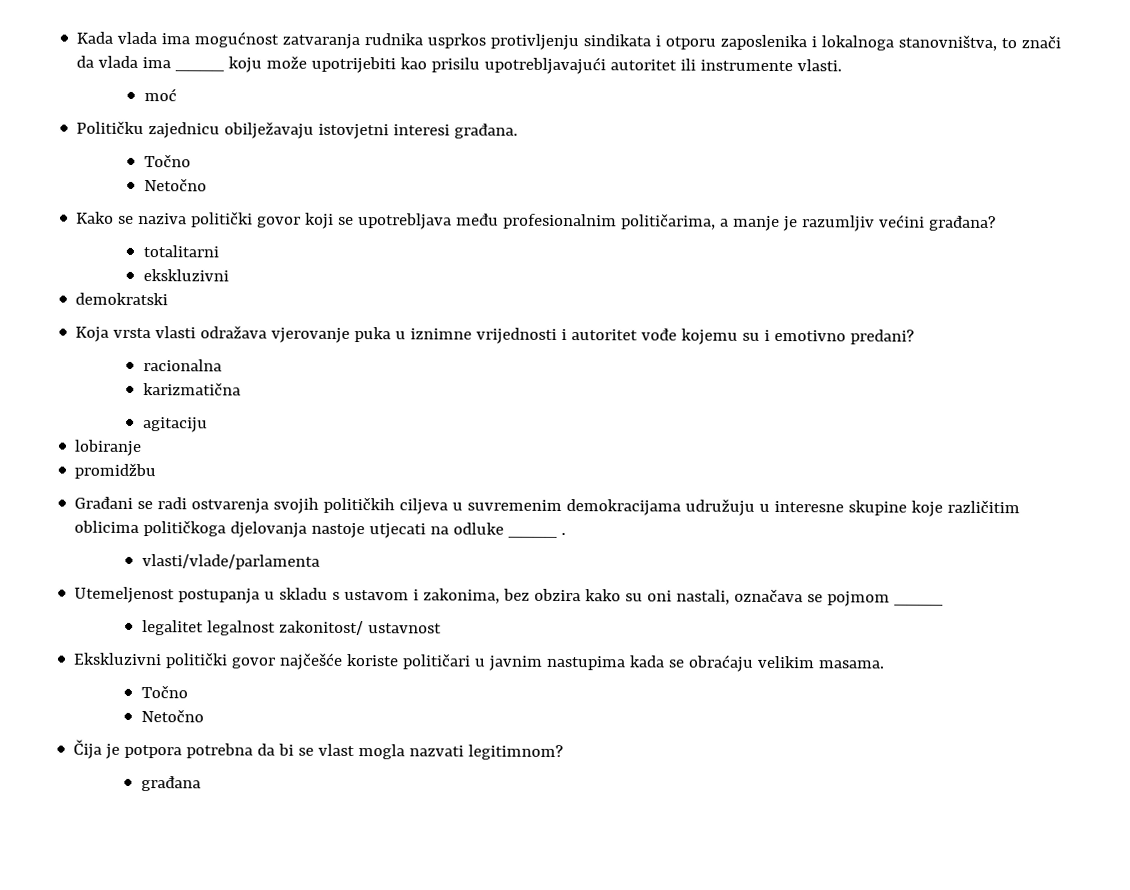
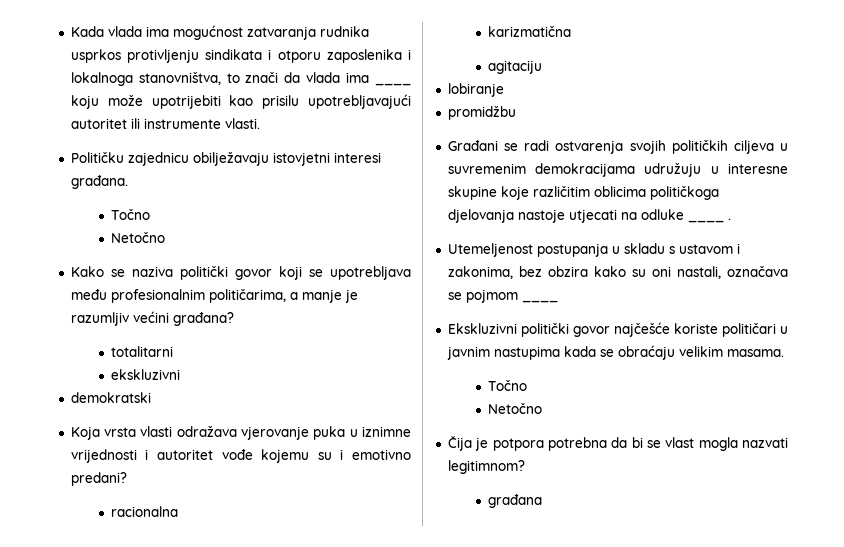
[143,88,177,102] // moć -> (260, 123) none
[141,554,320,570] // vlasti/vlade/parlamenta -> (731, 219) none
[141,620,442,636] // legalitet legalnost zakonitost/ ustavnost -> (558, 301) none

